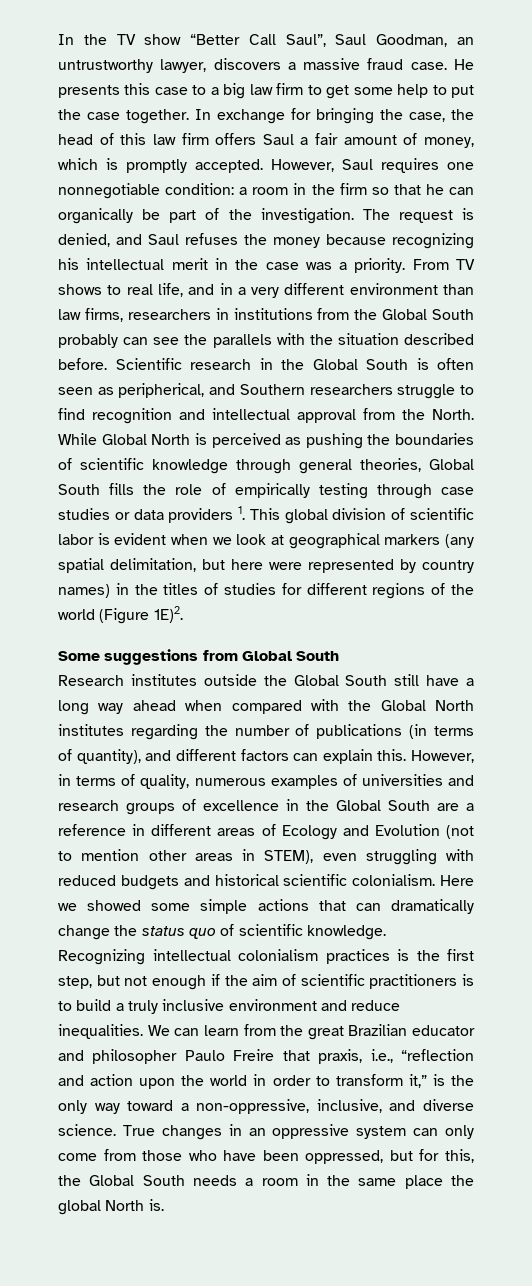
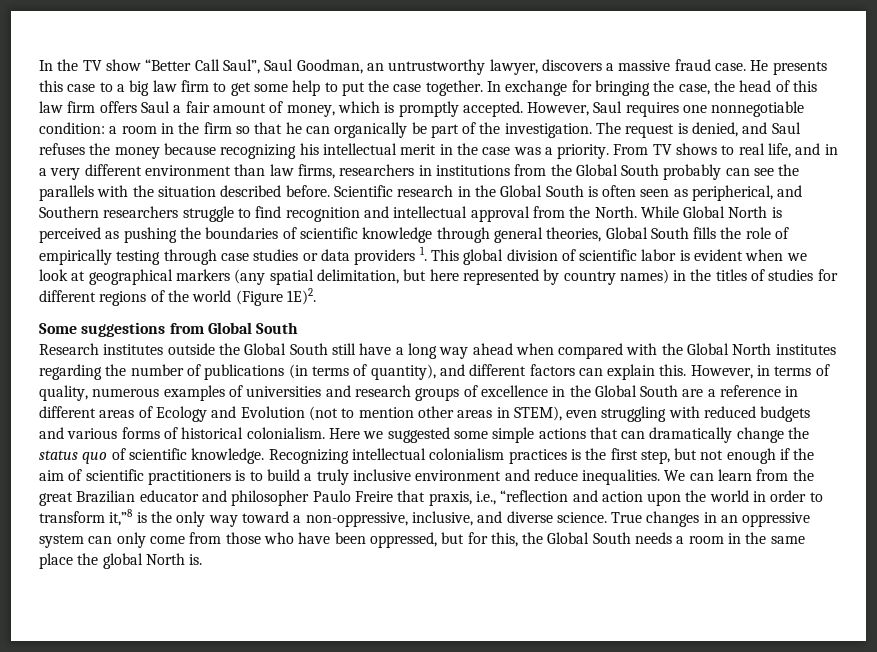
[269,562,302,570] were -> (459, 275) none
[214,874,348,886] historical scientific -> [67,427,244,439] various forms of historical
[87,900,142,911] showed -> [387,427,450,443] suggested
[408,1074,427,1088] it,” -> [109,509,134,526] it,”8

